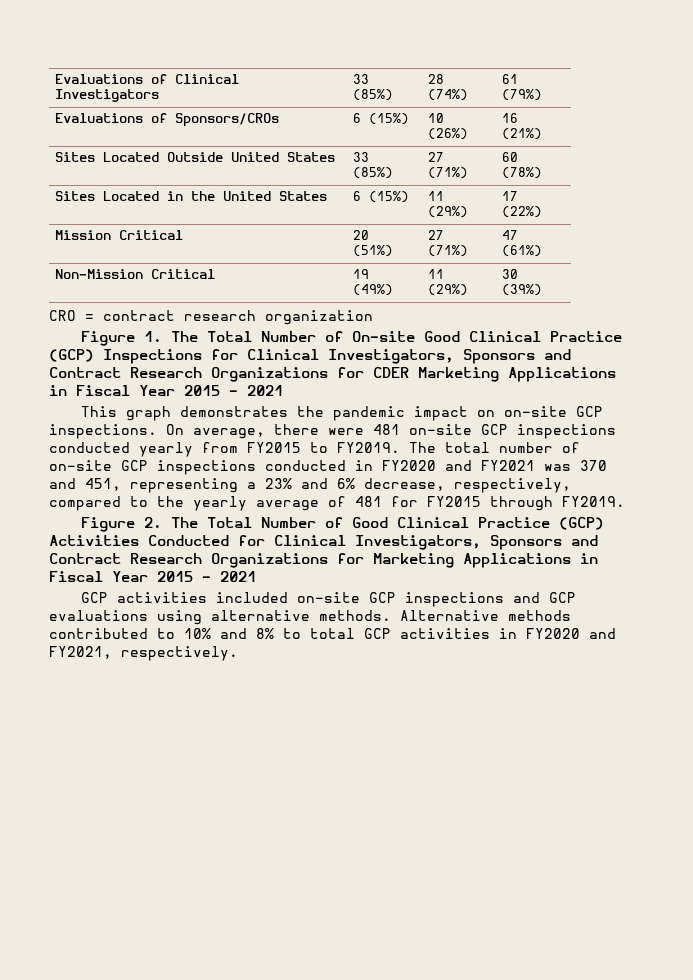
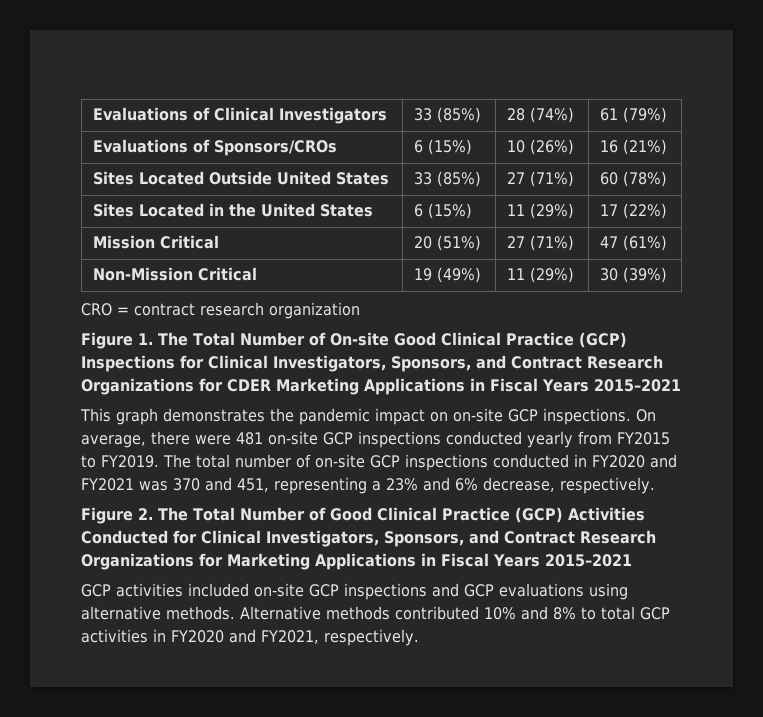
[463,349,535,364] Sponsors -> [391,356,471,372] Sponsors,
[139,385,283,396] Year 2015 – 2021 -> [542,379,681,392] Years 2015–2021
[454,478,571,493] [49,496,625,511] respectively, compared to the yearly average of 481 for FY2015 through FY2019. -> [560,477,655,494] respectively.
[490,535,562,550] Sponsors -> [384,531,464,547] Sponsors,
[112,571,256,582] Year 2015 – 2021 -> [493,554,632,567] Years 2015–2021
[157,628,175,639] to -> (479, 613) none

